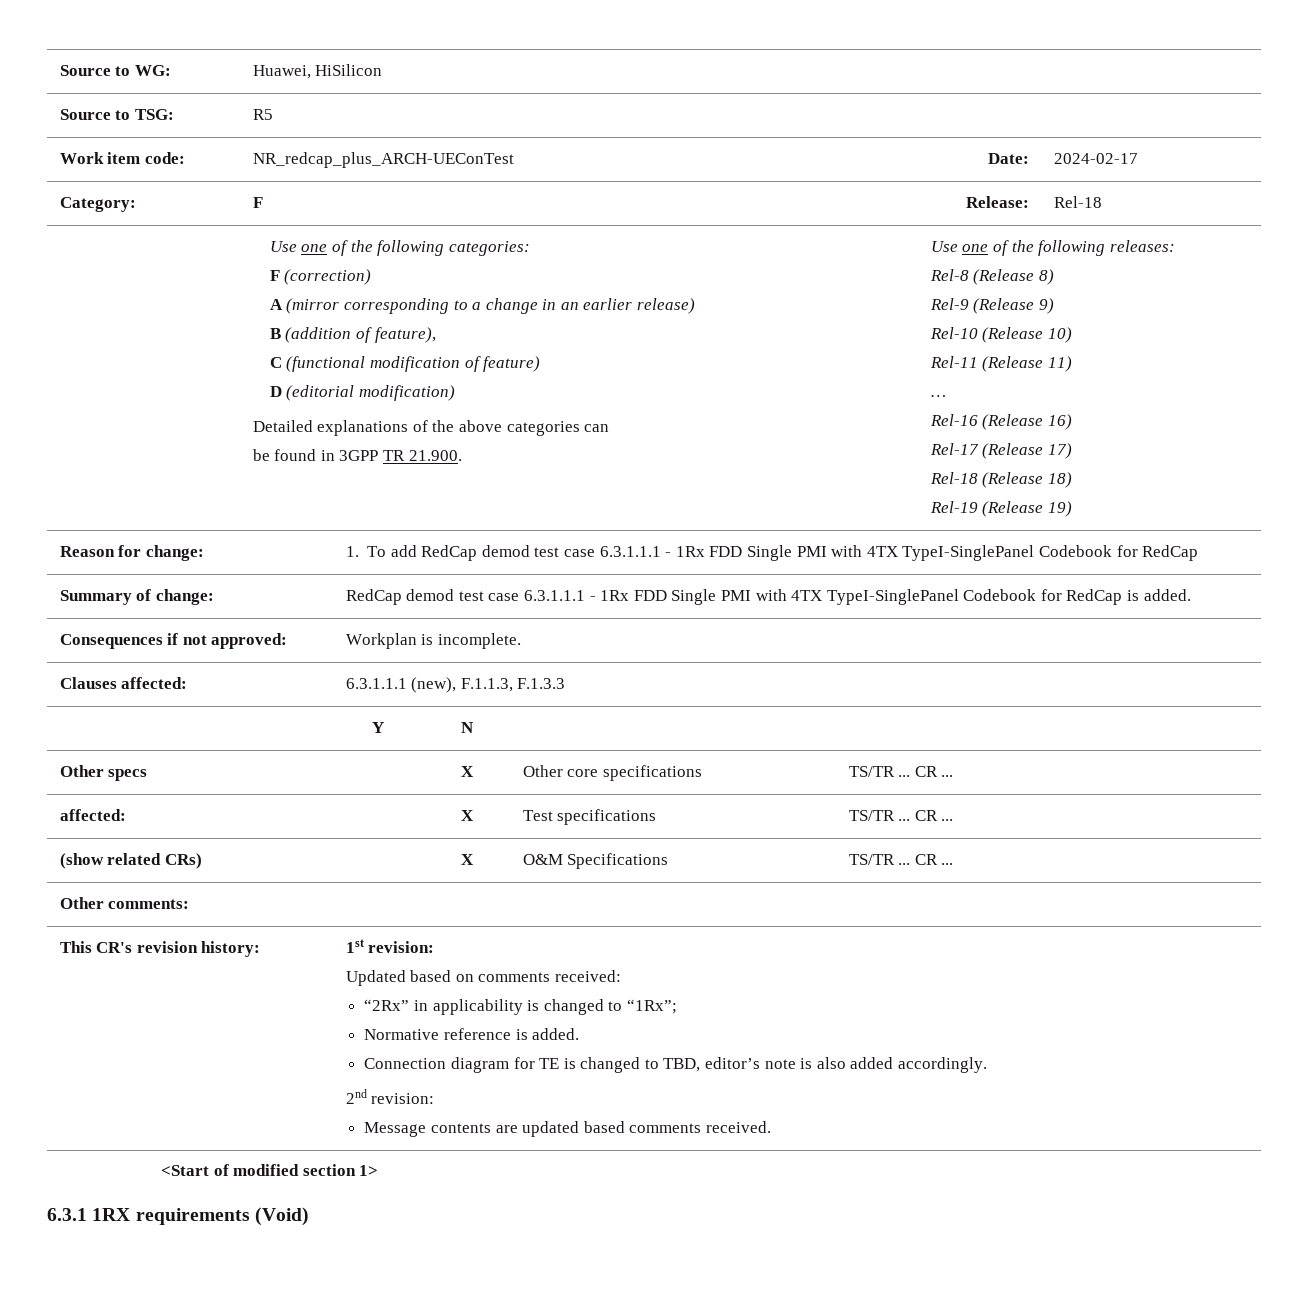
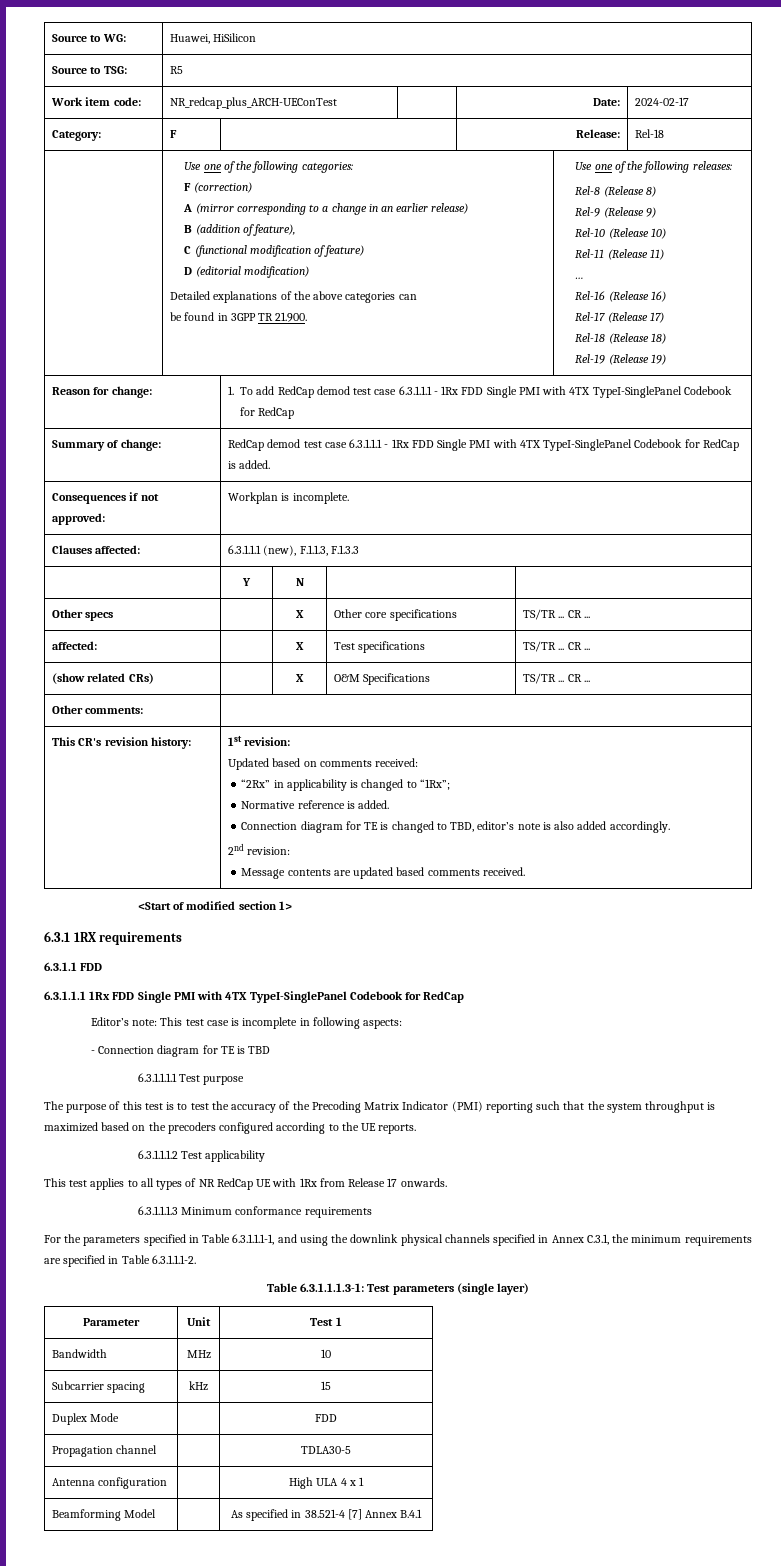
[254,1207,309,1226] (Void) -> [44,962,103,971] [44,991,465,1003] [90,1017,403,1029] [90,1045,271,1057] [137,1073,245,1085] [44,1101,716,1113] [44,1122,417,1134] [137,1150,266,1162] [44,1178,447,1190] [137,1206,372,1218] [44,1234,752,1246] [44,1255,196,1267] [266,1283,530,1295] [83,1318,140,1326] [187,1317,211,1326] [310,1317,342,1326] [52,1349,108,1358] [186,1350,211,1359] [321,1349,332,1358] [52,1381,146,1393] [189,1381,208,1391] [321,1381,332,1390] [52,1413,120,1425] [315,1414,338,1422] [52,1445,158,1457] [301,1446,351,1454] [52,1477,168,1489] [289,1477,364,1489] [52,1509,157,1521] [230,1509,423,1521] // 6.3.1.1 FDD // 6.3.1.1.1 1Rx FDD Single PMI with 4TX TypeI-SinglePanel Codebook for RedCap // Editor’s note: This test case is incomplete in following aspects: // - Connection diagram for TE is TBD // 6.3.1.1.1.1 Test purpose // The purpose of this test is to test the accuracy of the Precoding Matrix Indicator (PMI) reporting such that the system throughput is maximized based on the precoders configured according to the UE reports. // 6.3.1.1.1.2 Test applicability // This test applies to all types of NR RedCap UE with 1Rx from Release 17 onwards. // 6.3.1.1.1.3 Minimum conformance requirements // For the parameters specified in Table 6.3.1.1.1-1, and using the downlink physical channels specified in Annex C.3.1, the minimum requirements are specified in Table 6.3.1.1.1-2. // Table 6.3.1.1.1.3-1: Test parameters (single layer) // Parameter | Unit | Test 1 // Bandwidth | MHz | 10 // Subcarrier spacing | kHz | 15 // Duplex Mode | | FDD // Propagation channel | | TDLA30-5 // Antenna configuration | | High ULA 4 x 1 // Beamforming Model | | As specified in 38.521-4 [7] Annex B.4.1

